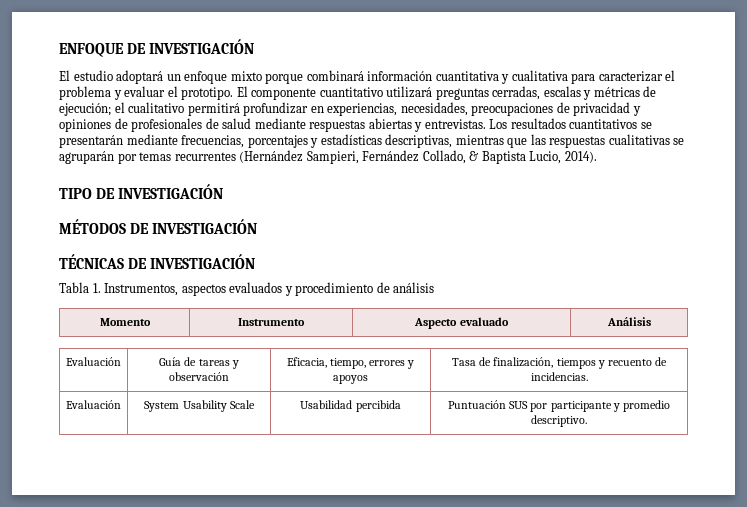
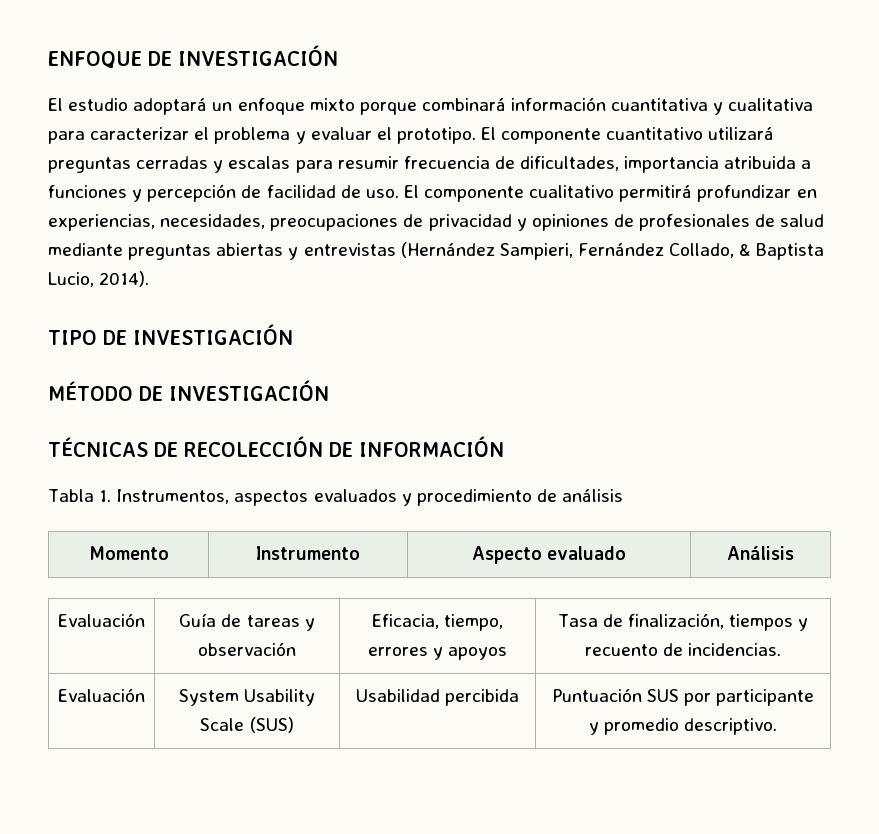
[492,86,657,100] [59,102,125,116] cerradas, escalas y métricas de ejecución; el -> [136,156,812,173] [48,184,525,202] cerradas y escalas para resumir frecuencia de dificultades, importancia atribuida a funciones y percepción de facilidad de uso. El componente
[309,120,366,132] respuestas -> [128,244,212,260] preguntas
[424,118,652,129] [59,134,685,148] [59,151,236,164] entrevistas. Los resultados cuantitativos se presentarán mediante frecuencias, porcentajes y estadísticas descriptivas, mientras que las respuestas cualitativas se agruparán por temas recurrentes -> [303,243,396,256] entrevistas
[59,219,126,234] MÉTODOS -> [48,381,133,401] MÉTODO
[149,254,255,269] INVESTIGACIÓN -> [184,436,504,457] RECOLECCIÓN DE INFORMACIÓN
(255, 404) none -> [249,717,294,733] (SUS)

